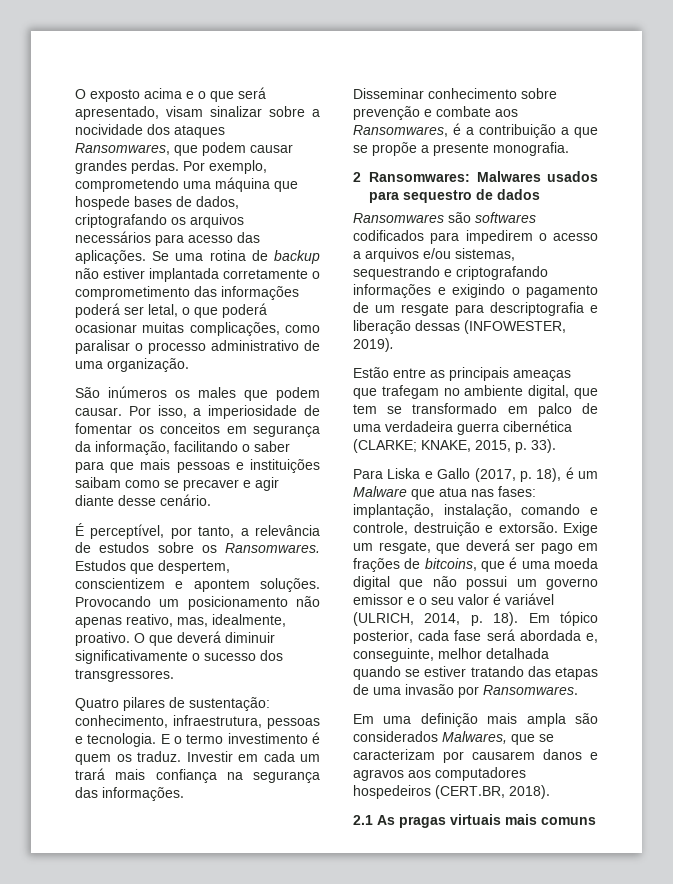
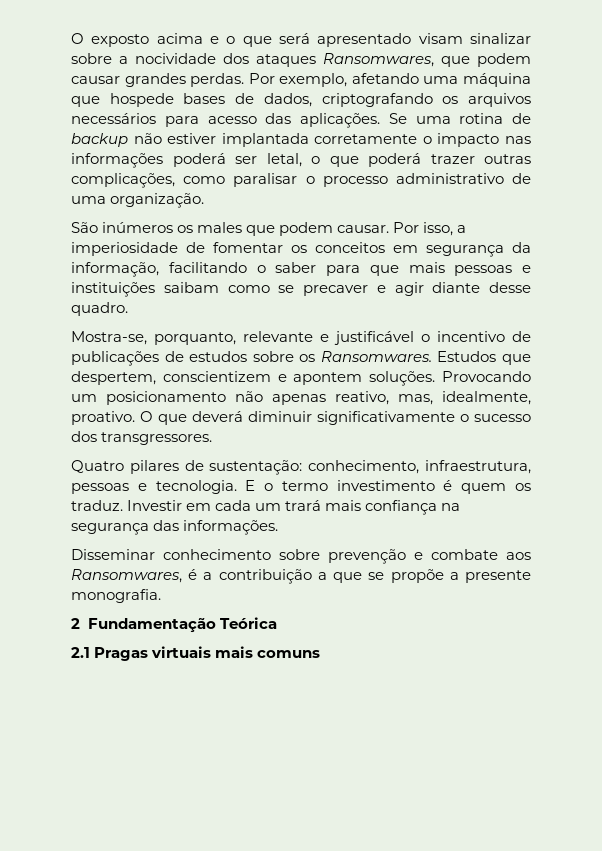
[75,106,159,120] apresentado, -> [317,33,412,47] apresentado
[75,178,179,192] comprometendo -> [351,73,419,84] afetando
[75,286,217,300] comprometimento das -> [437,133,531,147] impacto nas
[75,322,185,333] ocasionar muitas -> [430,154,531,164] trazer outras
[160,494,211,506] [75,523,320,539] cenário. // É perceptível, por tanto, a relevância -> [71,302,128,316] [71,331,531,345] [71,351,159,366] quadro. // Mostra-se, porquanto, relevante e justificável o incentivo de publicações
[369,171,598,182] [369,189,541,203] [353,212,536,223] [353,230,598,244] [353,248,515,262] [353,266,548,280] [353,284,598,298] [353,302,598,316] [353,320,566,334] [353,338,394,352] [353,367,571,381] [353,385,598,399] [353,403,598,417] [353,420,572,435] [353,439,556,453] [353,467,598,482] [353,486,536,500] [353,504,598,518] [353,522,598,536] [353,539,598,554] [353,557,598,572] [353,576,598,590] [353,593,554,605] [353,611,598,626] [353,629,598,644] [353,648,549,662] [353,666,598,680] [353,684,578,698] [353,713,598,727] [353,731,554,745] [353,749,598,763] [353,767,526,781] [353,785,550,799] Ransomwares: Malwares usados para sequestro de dados // Ransomwares são softwares codificados para impedirem o acesso a arquivos e/ou sistemas, sequestrando e criptografando informações e exigindo o pagamento de um resgate para descriptografia e liberação dessas (INFOWESTER, 2019). // Estão entre as principais ameaças que trafegam no ambiente digital, que tem se transformado em palco de uma verdadeira guerra cibernética (CLARKE; KNAKE, 2015, p. 33). // Para Liska e Gallo (2017, p. 18), é um Malware que atua nas fases: implantação, instalação, comando e controle, destruição e extorsão. Exige um resgate, que deverá ser pago em frações de bitcoins, que é uma moeda digital que não possui um governo emissor e o seu valor é variável (ULRICH, 2014, p. 18). Em tópico posterior, cada fase será abordada e, conseguinte, melhor detalhada quando se estiver tratando das etapas de uma invasão por Ransomwares. // Em uma definição mais ampla são considerados Malwares, que se caracterizam por causarem danos e agravos aos computadores hospedeiros (CERT.BR, 2018). -> [88,617,278,633] Fundamentação Teórica
[377,815,446,828] As pragas -> [94,647,149,661] Pragas

